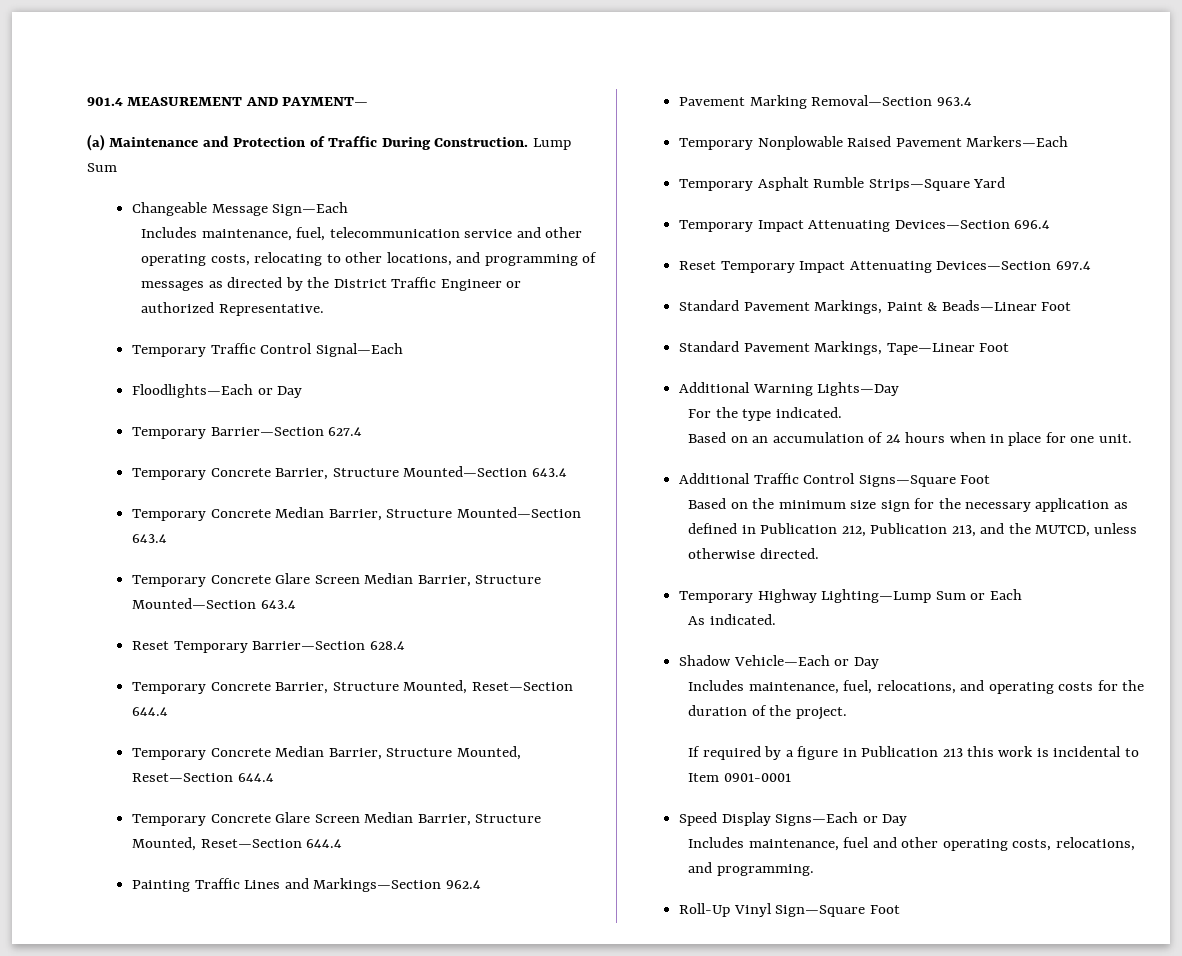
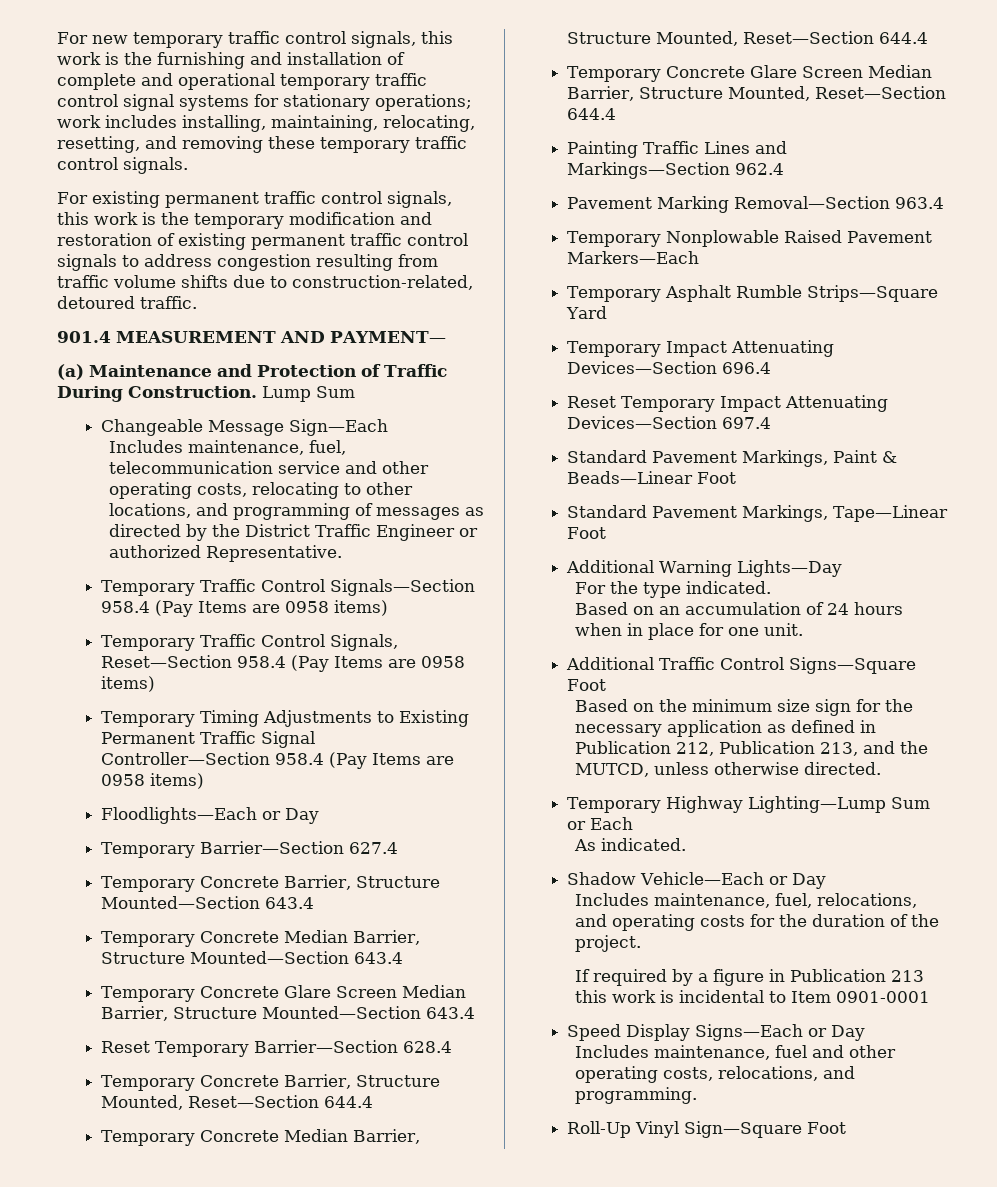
(87, 101) none -> [57,31,453,48] [57,52,405,69] [57,73,427,90] [57,94,472,111] [57,115,475,132] [57,136,467,153] [57,157,188,174] [57,191,452,208] [57,212,432,229] [57,233,468,250] [57,254,438,271] [57,275,473,290] [57,296,197,309] For new temporary traffic control signals, this work is the furnishing and installation of complete and operational temporary traffic control signal systems for stationary operations; work includes installing, maintaining, relocating, resetting, and removing these temporary traffic control signals. // For existing permanent traffic control signals, this work is the temporary modification and restoration of existing permanent traffic control signals to address congestion resulting from traffic volume shifts due to construction-related, detoured traffic. //
[315,343,403,357] Signal—Each -> [330,579,476,596] [101,600,389,617] [101,634,399,651] [101,655,466,672] [101,676,156,692] [101,710,470,727] [101,731,316,748] [101,752,455,769] [101,773,205,789] Signals—Section 958.4 (Pay Items are 0958 items) // Temporary Traffic Control Signals, Reset—Section 958.4 (Pay Items are 0958 items) // Temporary Timing Adjustments to Existing Permanent Traffic Signal Controller—Section 958.4 (Pay Items are 0958 items)

